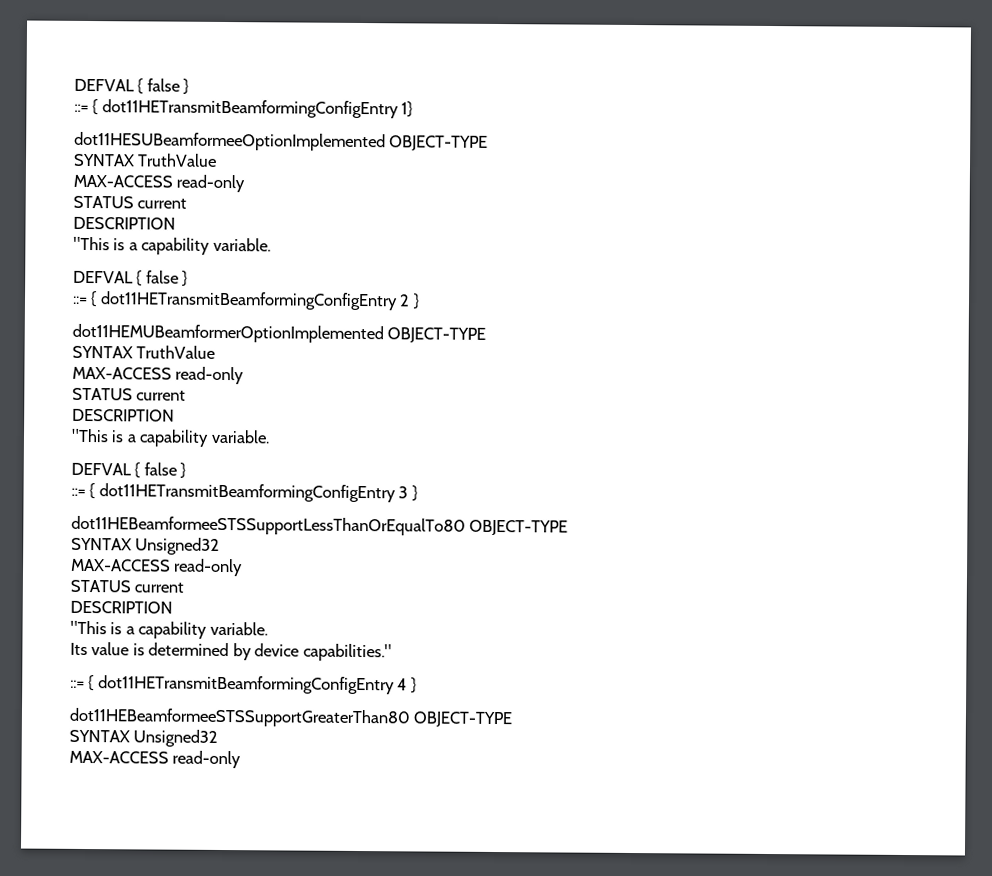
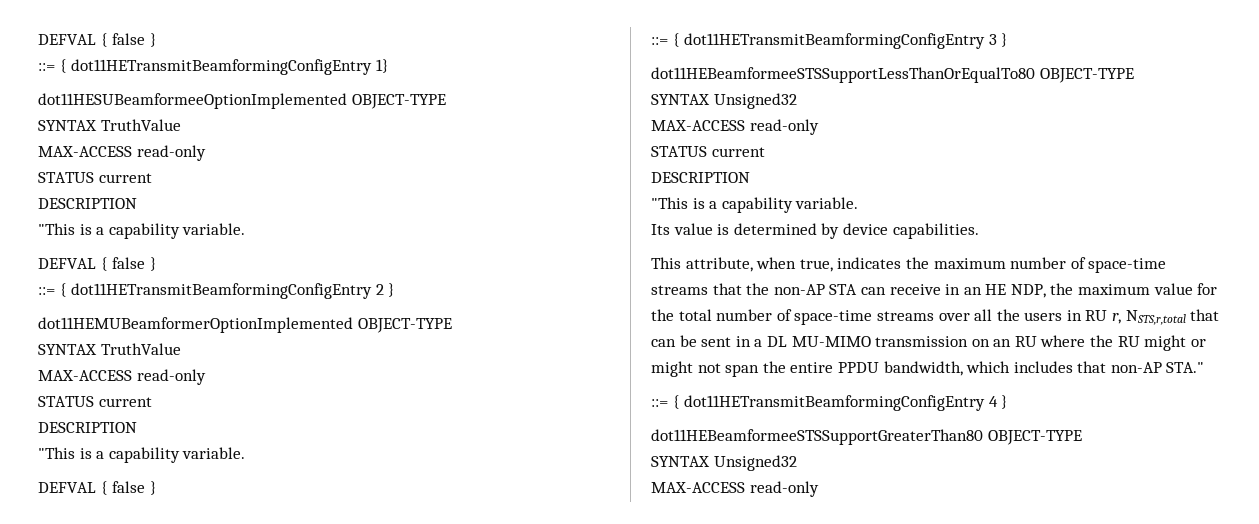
[302,643,392,662] capabilities." -> [892,223,979,239] [651,257,1167,273] [651,283,1218,298] [651,309,1220,325] [651,335,1206,351] [651,361,1205,377] capabilities. // This attribute, when true, indicates the maximum number of space-time streams that the non-AP STA can receive in an HE NDP, the maximum value for the total number of space-time streams over all the users in RU r, NSTS,r,total that can be sent in a DL MU-MIMO transmission on an RU where the RU might or might not span the entire PPDU bandwidth, which includes that non-AP STA."

